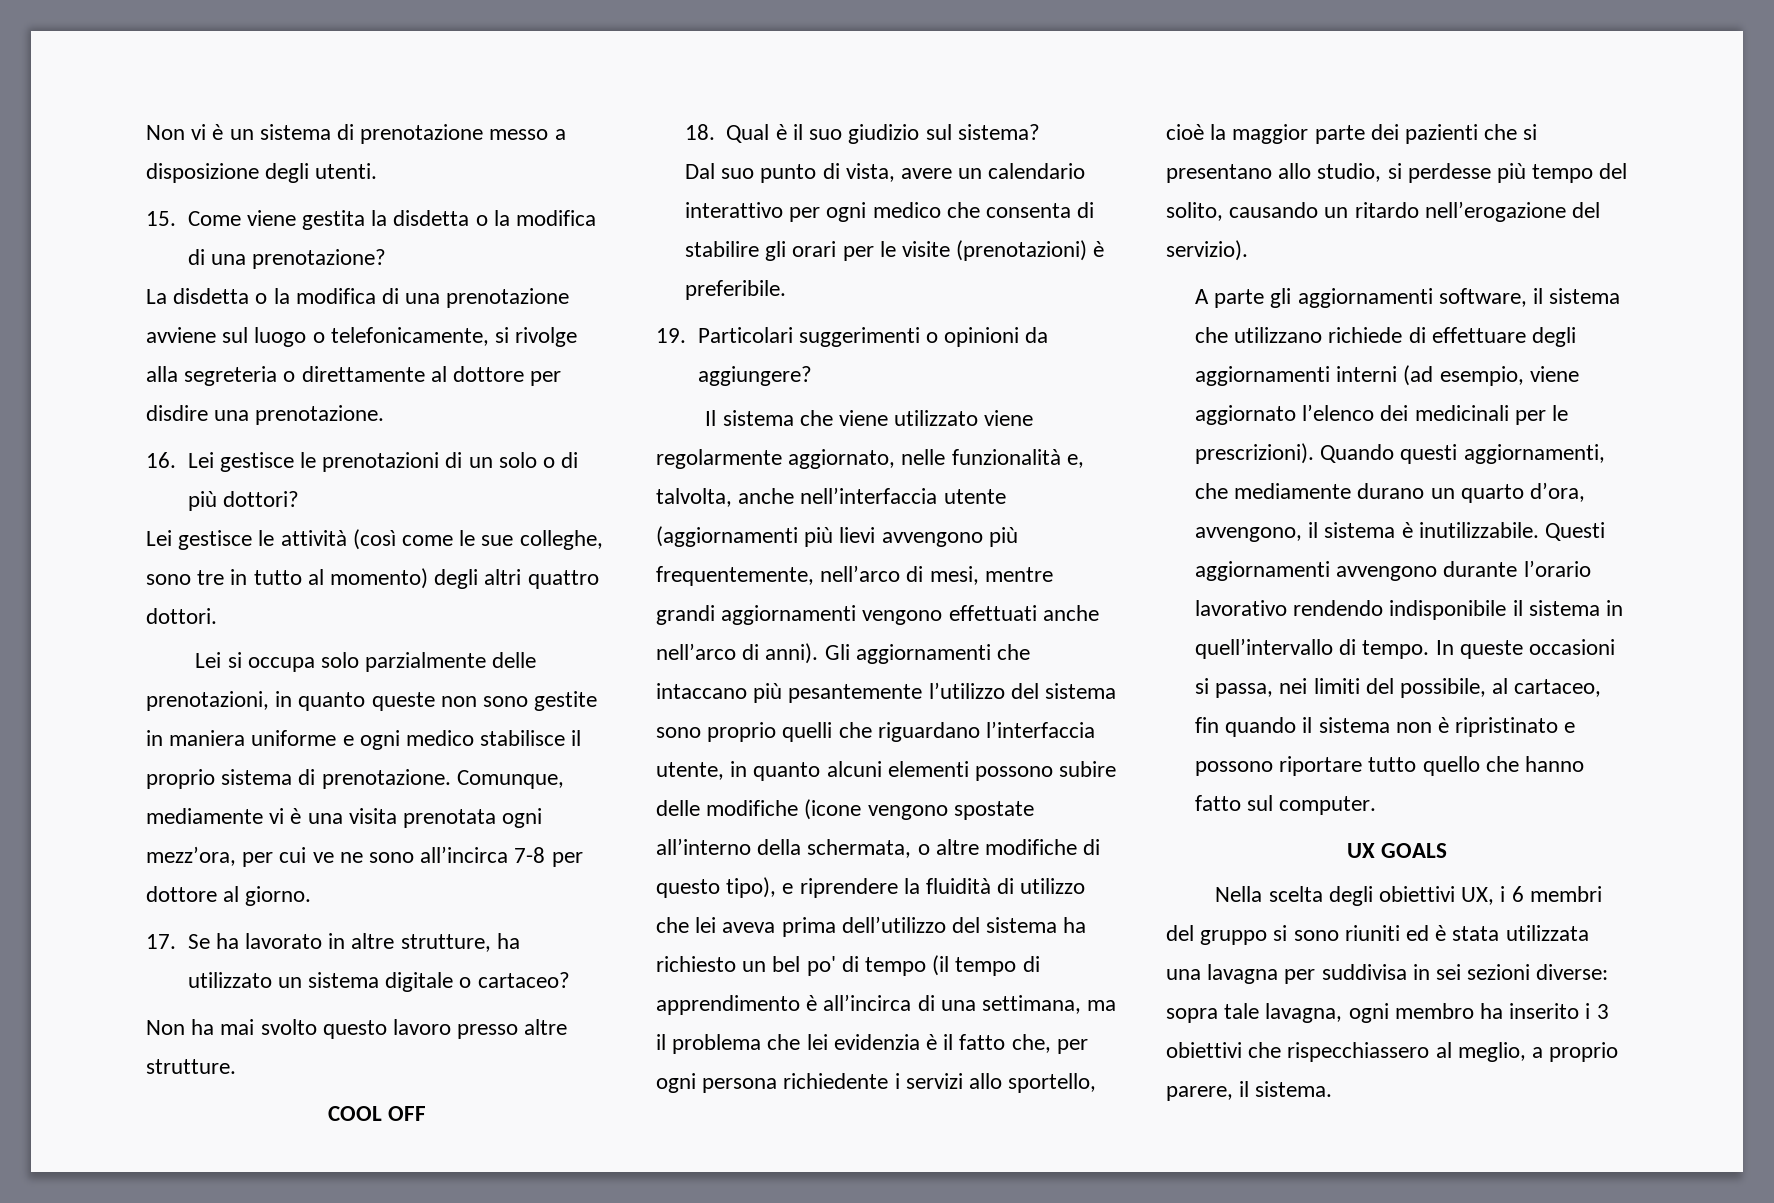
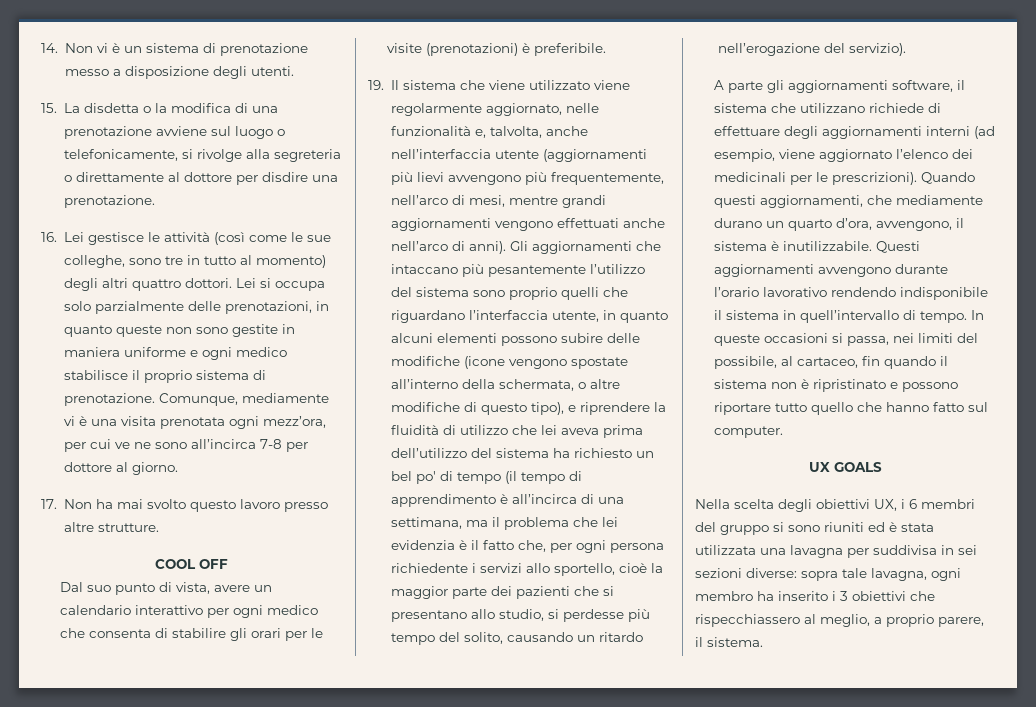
(146, 132) none -> [41,43,58,53] 14.
[187,210,596,230] [187,249,386,269] Come viene gestita la disdetta o la modifica di una prenotazione? // -> (57, 108) none
[322,452,579,472] [187,491,299,511] [146,530,275,550] prenotazioni di un solo o di più dottori? // Lei gestisce le -> (160, 237) none
(217, 616) // -> (232, 283) none
[187,933,520,952] [187,972,570,992] Se ha lavorato in altre strutture, ha utilizzato un sistema digitale o cartaceo? // -> (57, 504) none
[684,124,1040,144] // 18. Qual è il suo giudizio sul sistema? -> (228, 564) none
[697,327,1049,347] [697,366,812,386] Particolari suggerimenti o opinioni da aggiungere? // -> (384, 85) none

